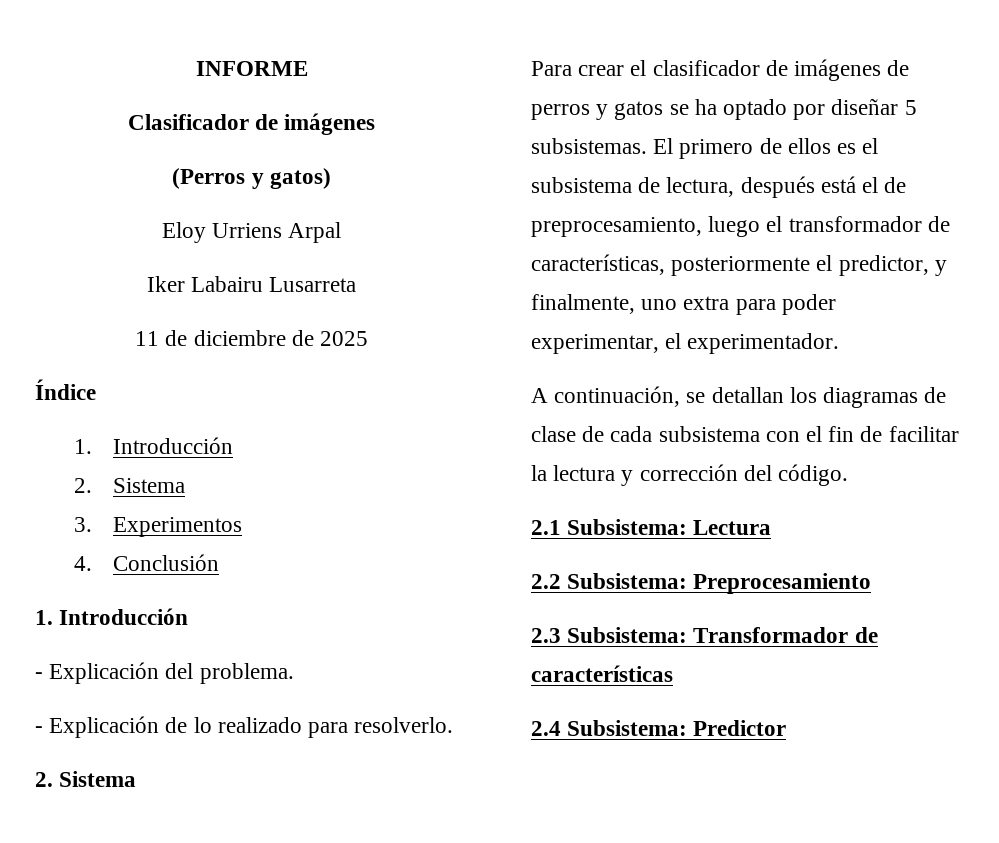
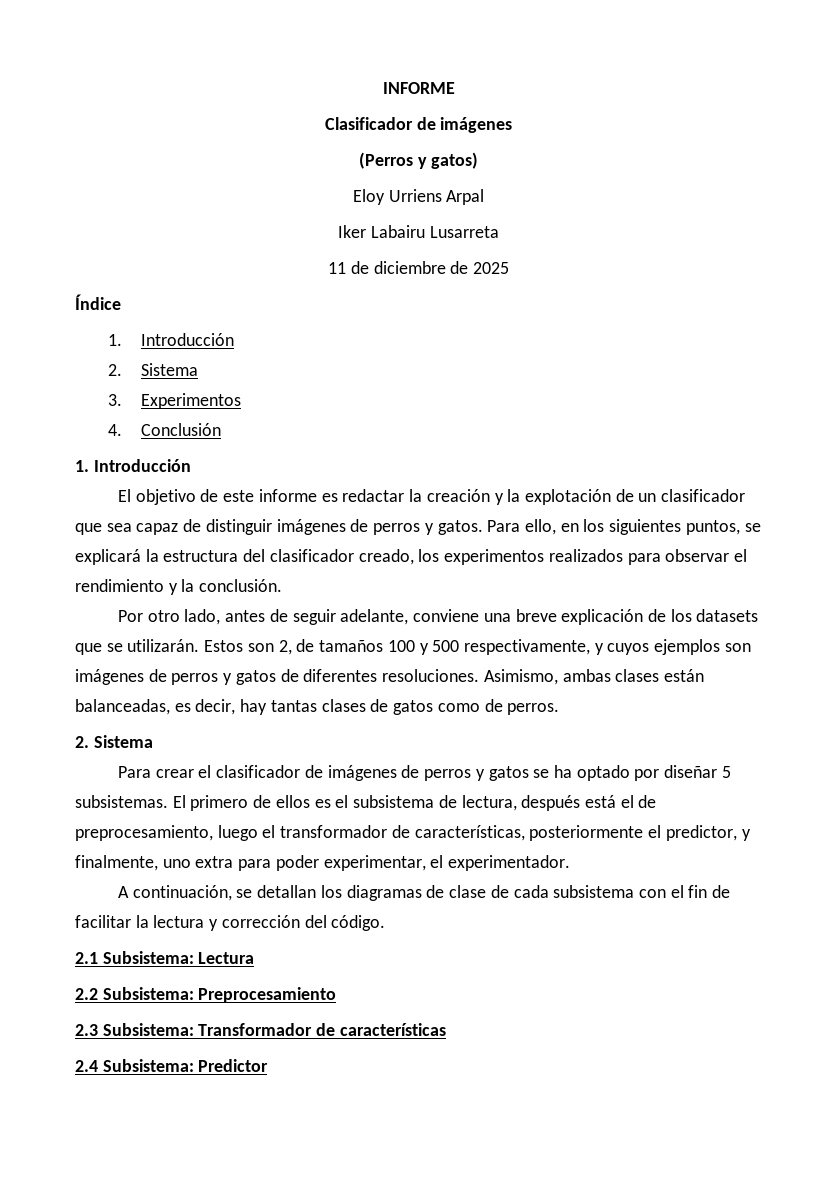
[35,662,294,684] [35,716,454,738] - Explicación del problema. // - Explicación de lo realizado para resolverlo. -> [117,489,746,505] [75,519,761,535] [75,549,747,565] [75,579,283,595] [117,609,759,625] [75,639,751,655] [75,669,704,685] [75,699,560,715] El objetivo de este informe es redactar la creación y la explotación de un clasificador que sea capaz de distinguir imágenes de perros y gatos. Para ello, en los siguientes puntos, se explicará la estructura del clasificador creado, los experimentos realizados para observar el rendimiento y la conclusión. // Por otro lado, antes de seguir adelante, conviene una breve explicación de los datasets que se utilizarán. Estos son 2, de tamaños 100 y 500 respectivamente, y cuyos ejemplos son imágenes de perros y gatos de diferentes resoluciones. Asimismo, ambas clases están balanceadas, es decir, hay tantas clases de gatos como de perros.

